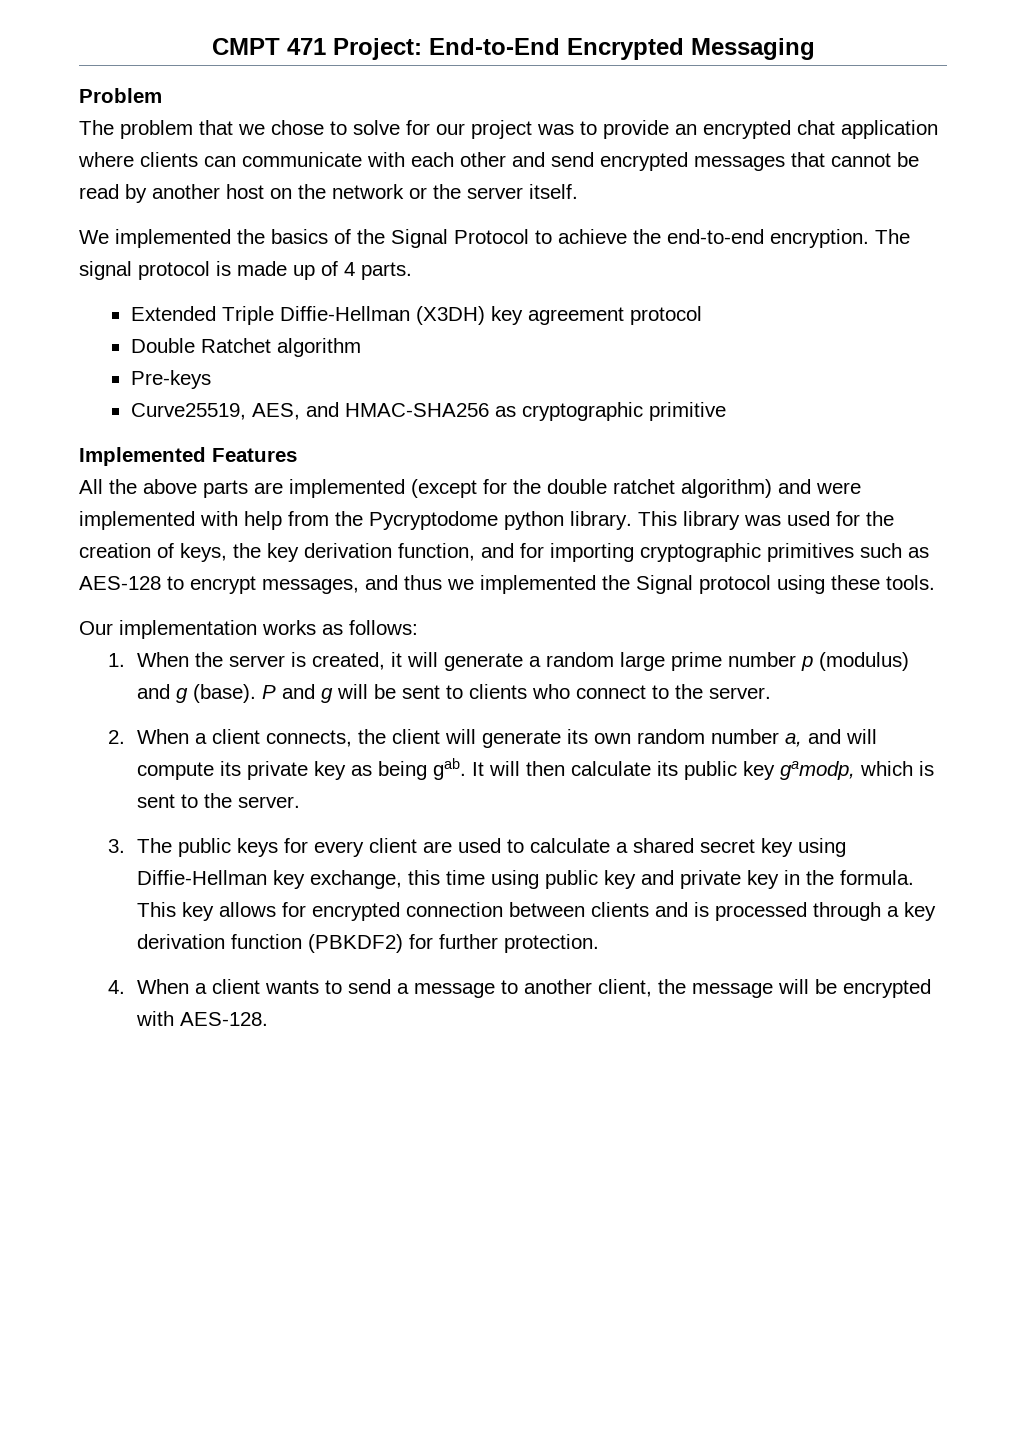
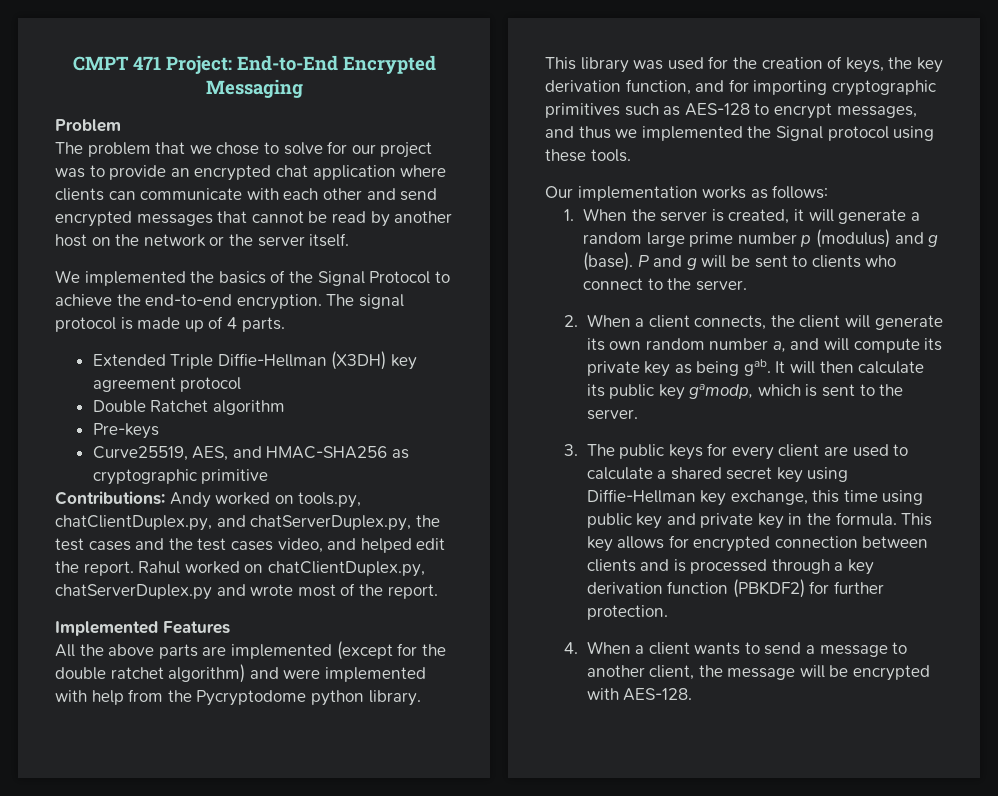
(726, 411) none -> [55,491,362,508] [55,515,440,531] [55,538,446,553] [55,561,425,577] [55,583,438,600] // Contributions: Andy worked on tools.py, chatClientDuplex.py, and chatServerDuplex.py, the test cases and the test cases video, and helped edit the report. Rahul worked on chatClientDuplex.py, chatServerDuplex.py and wrote most of the report.

